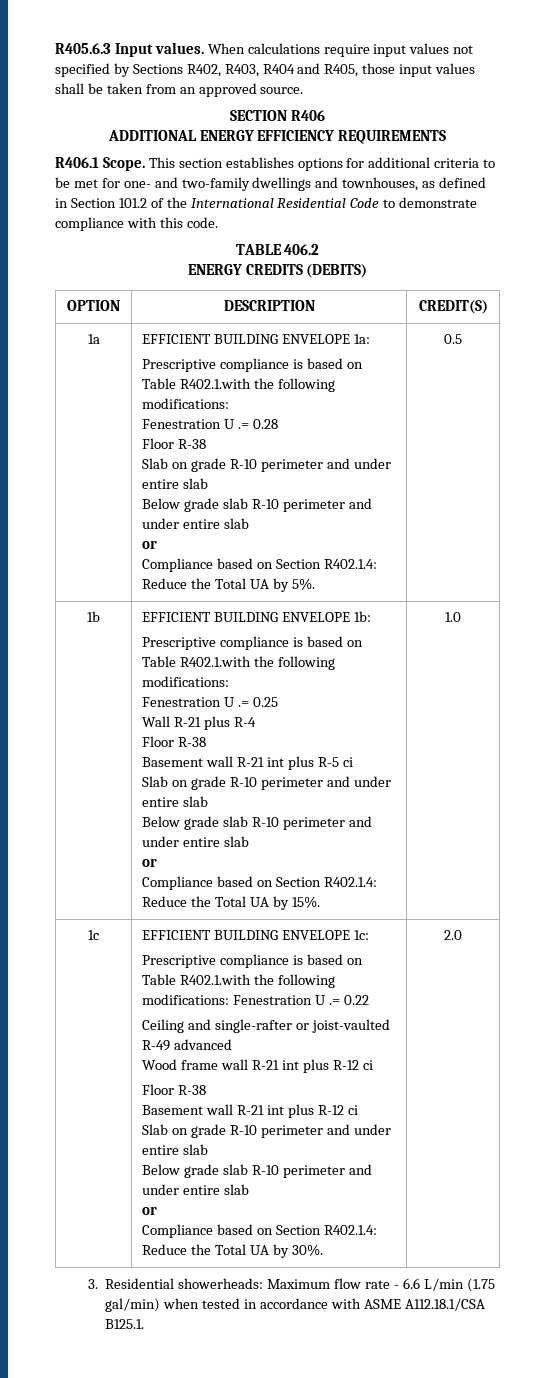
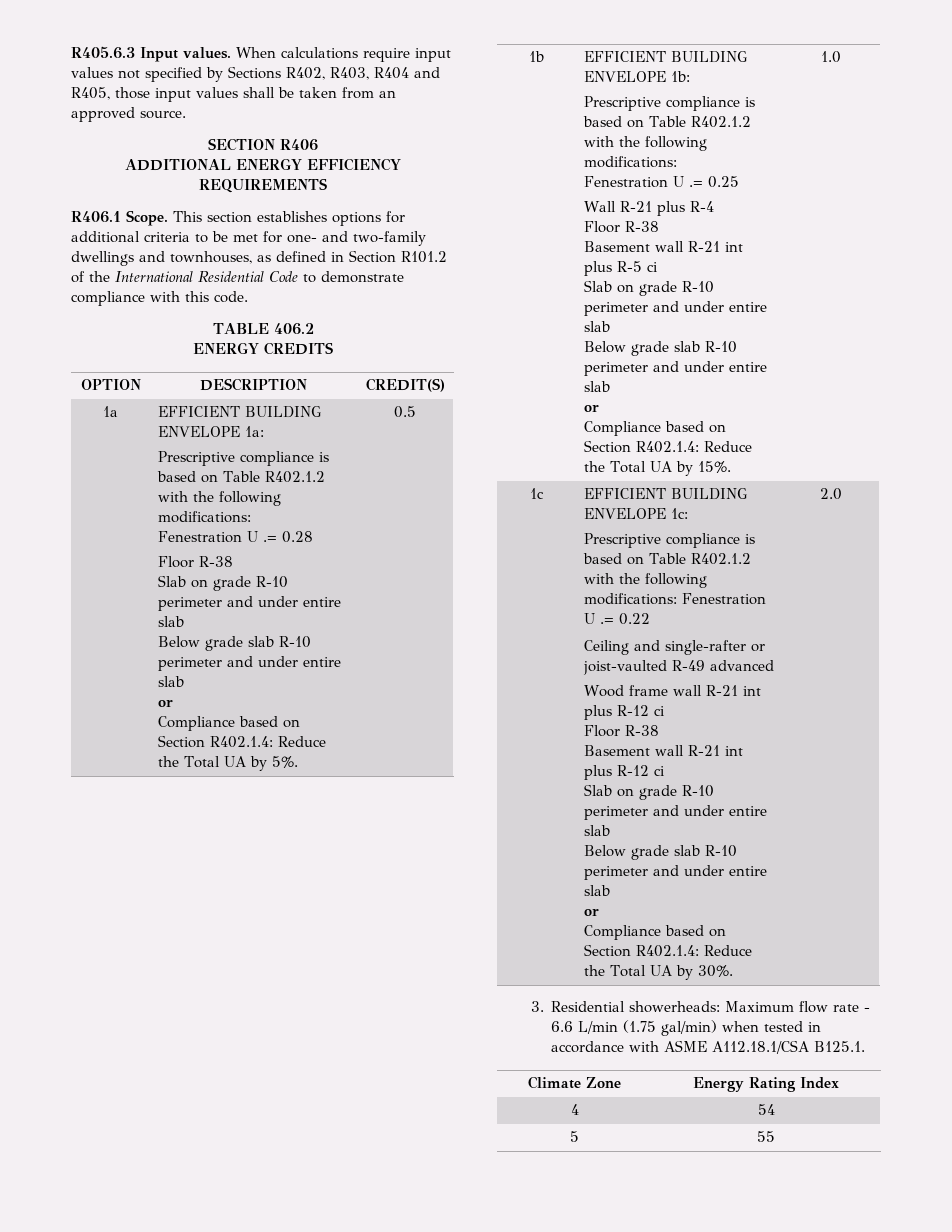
[118,198,147,208] 101.2 -> [401,251,447,263] R101.2
[306,264,368,278] (DEBITS) -> (333, 348) none
[180,378,252,389] R402.1.with -> [264,471,325,483] [157,491,188,502] R402.1.2 with
[180,656,252,667] R402.1.with -> [690,116,751,128] [583,136,614,147] R402.1.2 with
[180,974,252,985] R402.1.with -> [690,553,751,565] [583,573,614,584] R402.1.2 with
(145, 1324) none -> [528,1076,621,1089] [693,1077,839,1092] [570,1104,579,1115] [757,1104,775,1115] [570,1131,579,1142] [757,1131,775,1142] // Climate Zone | Energy Rating Index // 4 | 54 // 5 | 55

